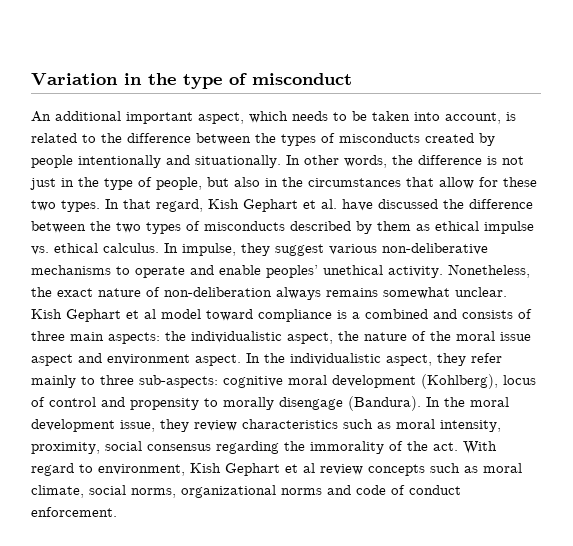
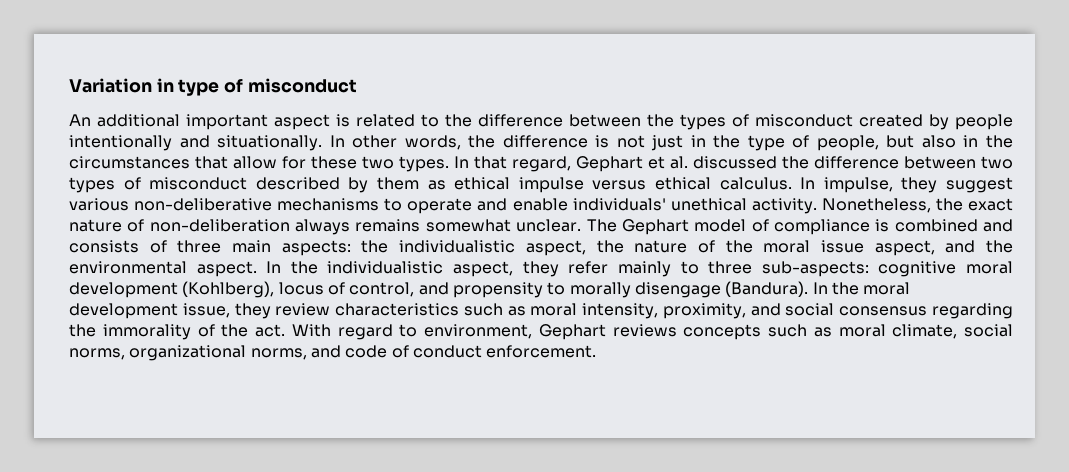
[148,73,176,85] the -> (174, 85) none
[198,111,501,124] aspect, which needs to be taken into account, -> [274,114,330,130] aspect
[339,133,420,143] misconducts -> [755,114,853,127] misconduct
[208,199,239,209] Kish -> (571, 164) none
[342,199,373,211] have -> (688, 162) none
[90,221,111,231] the -> (976, 162) none
[204,221,285,231] misconducts -> [149,177,248,190] misconduct
[31,246,49,255] vs. -> [592,180,647,190] versus
[266,265,318,278] peoples’ -> [572,198,666,211] individuals'
[31,309,253,322] Kish Gephart et al model toward -> [586,219,769,235] The Gephart model of
[352,312,360,319] a -> (890, 225) none
[31,353,190,366] aspect and environment -> [874,240,1013,256] [69,261,187,274] aspect, and the environmental
[49,397,96,407] control -> [349,282,415,297] control,
(100, 448) none -> [750,303,781,316] and
[190,463,363,476] Kish Gephart et al review -> [538,324,677,340] Gephart reviews
[281,488,322,495] norms -> [250,348,307,360] norms,

